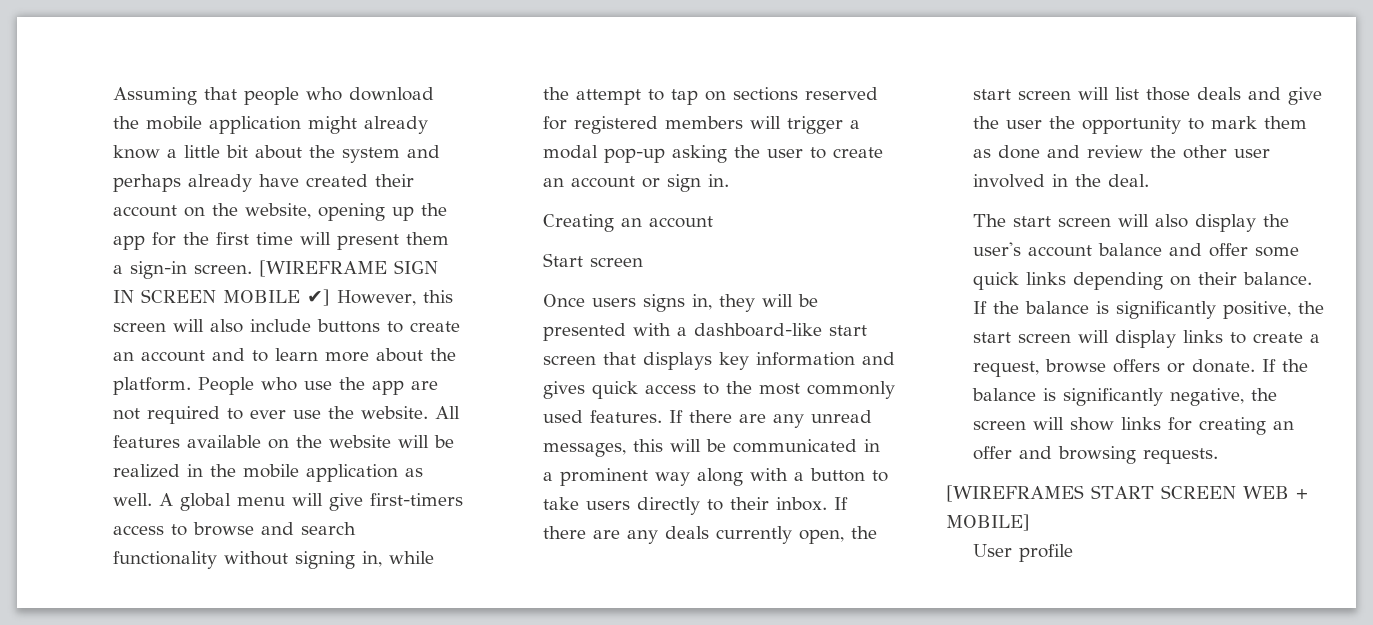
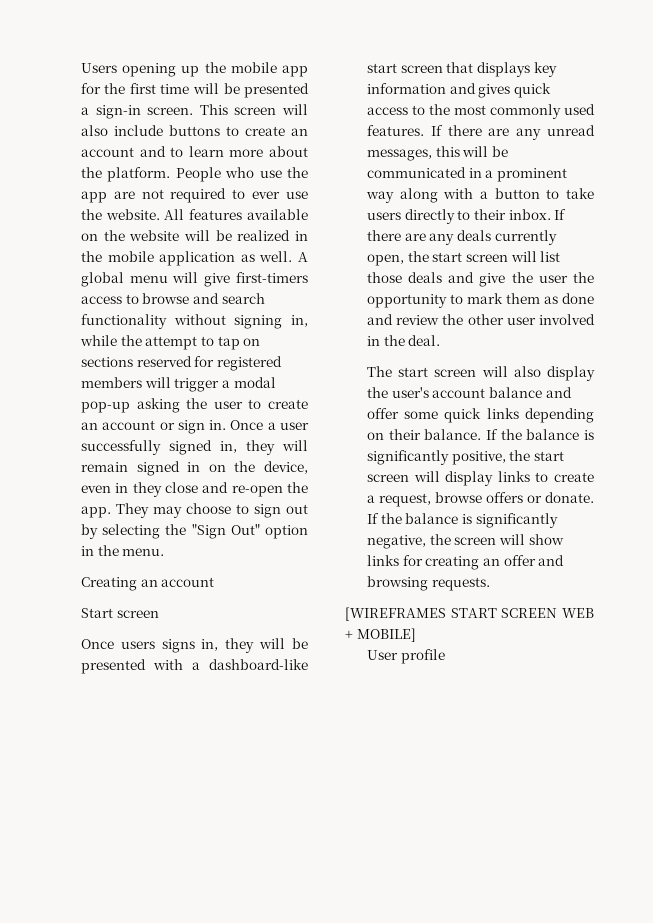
[113,87,435,105] [113,116,429,134] [113,145,441,163] [113,174,415,192] [113,203,312,219] Assuming that people who download the mobile application might already know a little bit about the system and perhaps already have created their account on the website, -> [80,63,117,73] Users
(448, 209) none -> [230,62,277,73] mobile
[337,232,450,250] present them -> [223,83,309,98] be presented
[259,260,439,277] [113,289,454,306] [WIREFRAME SIGN IN SCREEN MOBILE ✔] However, this -> [199,104,228,115] This
(730, 180) none -> [230,420,309,430] [80,440,308,455] [80,461,308,476] [80,482,308,497] [80,503,308,518] [80,524,308,539] [80,545,165,556] Once a user successfully signed in, they will remain signed in on the device, even in they close and re-open the app. They may choose to sign out by selecting the "Sign Out" option in the menu.

